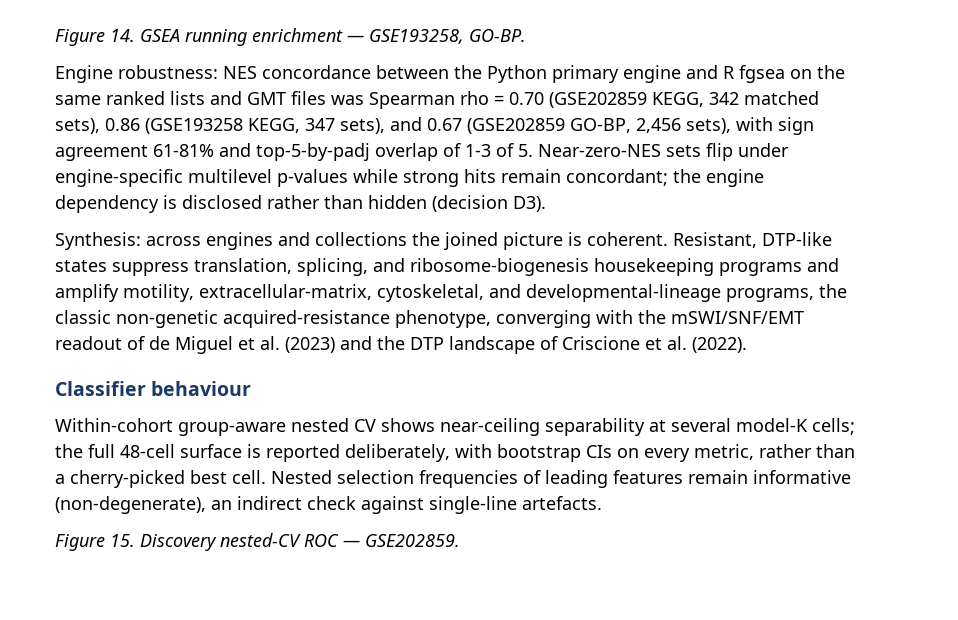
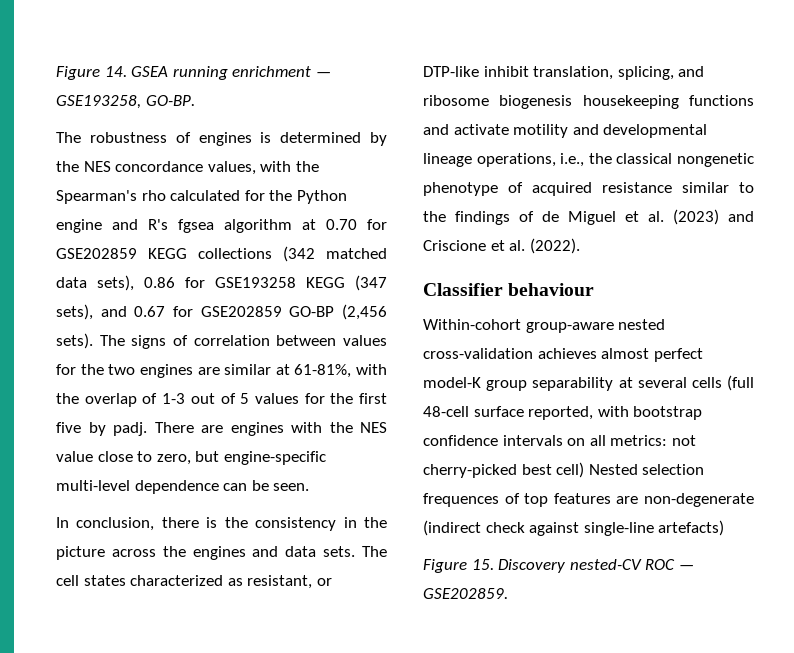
[55,65,449,83] Engine robustness: NES concordance between -> [56,132,387,146] [56,161,319,175] [56,190,265,204] The robustness of engines is determined by the NES concordance values, with the Spearman's rho calculated for
[552,65,619,83] primary -> (347, 197) none
[723,65,845,83] [55,91,819,109] [55,117,814,135] [55,143,789,161] [55,169,764,187] [55,195,546,213] [55,232,832,250] [55,258,839,276] [55,284,847,302] [55,310,804,328] [55,336,122,350] R fgsea on the same ranked lists and GMT files was Spearman rho = 0.70 (GSE202859 KEGG, 342 matched sets), 0.86 (GSE193258 KEGG, 347 sets), and 0.67 (GSE202859 GO-BP, 2,456 sets), with sign agreement 61-81% and top-5-by-padj overlap of 1-3 of 5. Near-zero-NES sets flip under engine-specific multilevel p-values while strong hits remain concordant; the engine dependency is disclosed rather than hidden (decision D3). // Synthesis: across engines and collections the joined picture is coherent. Resistant, DTP-like states suppress translation, splicing, and ribosome-biogenesis housekeeping programs and amplify motility, extracellular-matrix, cytoskeletal, and developmental-lineage programs, the classic non-genetic acquired-resistance phenotype, converging with the mSWI/SNF/EMT readout -> [148,219,387,233] [56,246,387,262] [56,275,387,291] [56,304,387,320] [56,333,387,349] [56,364,387,378] [56,393,387,407] [56,422,387,436] [56,451,326,465] [56,480,310,494] [56,517,387,531] [56,546,387,560] [56,575,332,589] [423,66,705,80] [423,95,754,109] [423,124,708,138] [423,153,754,167] [423,182,754,196] [423,211,510,225] R's fgsea algorithm at 0.70 for GSE202859 KEGG collections (342 matched data sets), 0.86 for GSE193258 KEGG (347 sets), and 0.67 for GSE202859 GO-BP (2,456 sets). The signs of correlation between values for the two engines are similar at 61-81%, with the overlap of 1-3 out of 5 values for the first five by padj. There are engines with the NES value close to zero, but engine-specific multi-level dependence can be seen. // In conclusion, there is the consistency in the picture across the engines and data sets. The cell states characterized as resistant, or DTP-like inhibit translation, splicing, and ribosome biogenesis housekeeping functions and activate motility and developmental lineage operations, i.e., the classical nongenetic phenotype of acquired resistance similar to the findings
[377,336,558,354] the DTP landscape of -> (754, 216) none
[354,418,855,436] [55,444,855,462] [55,474,65,484] CV shows near-ceiling separability at several model-K cells; the full 48-cell surface is reported deliberately, with bootstrap CIs on every metric, rather than a -> [423,348,703,362] [423,375,754,391] [423,406,703,420] [423,435,696,446] cross-validation achieves almost perfect model-K group separability at several cells (full 48-cell surface reported, with bootstrap confidence intervals on all metrics: not
[232,470,266,484] cell. -> [556,462,585,478] cell)
[419,470,851,488] [55,496,302,514] frequencies of leading features remain informative (non-degenerate), an indirect -> [423,493,754,507] [423,520,481,536] frequences of top features are non-degenerate (indirect
[522,496,602,510] artefacts. -> [658,520,725,536] artefacts)

